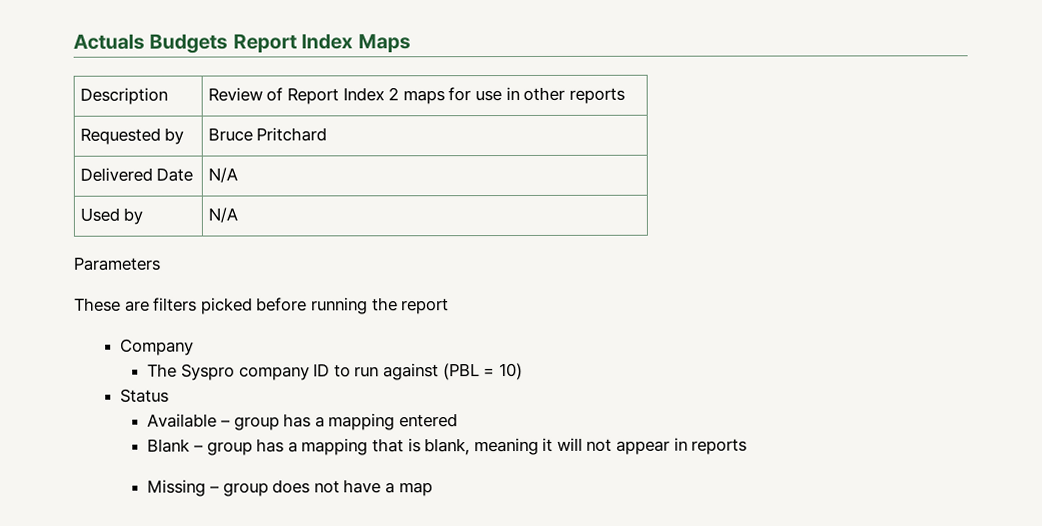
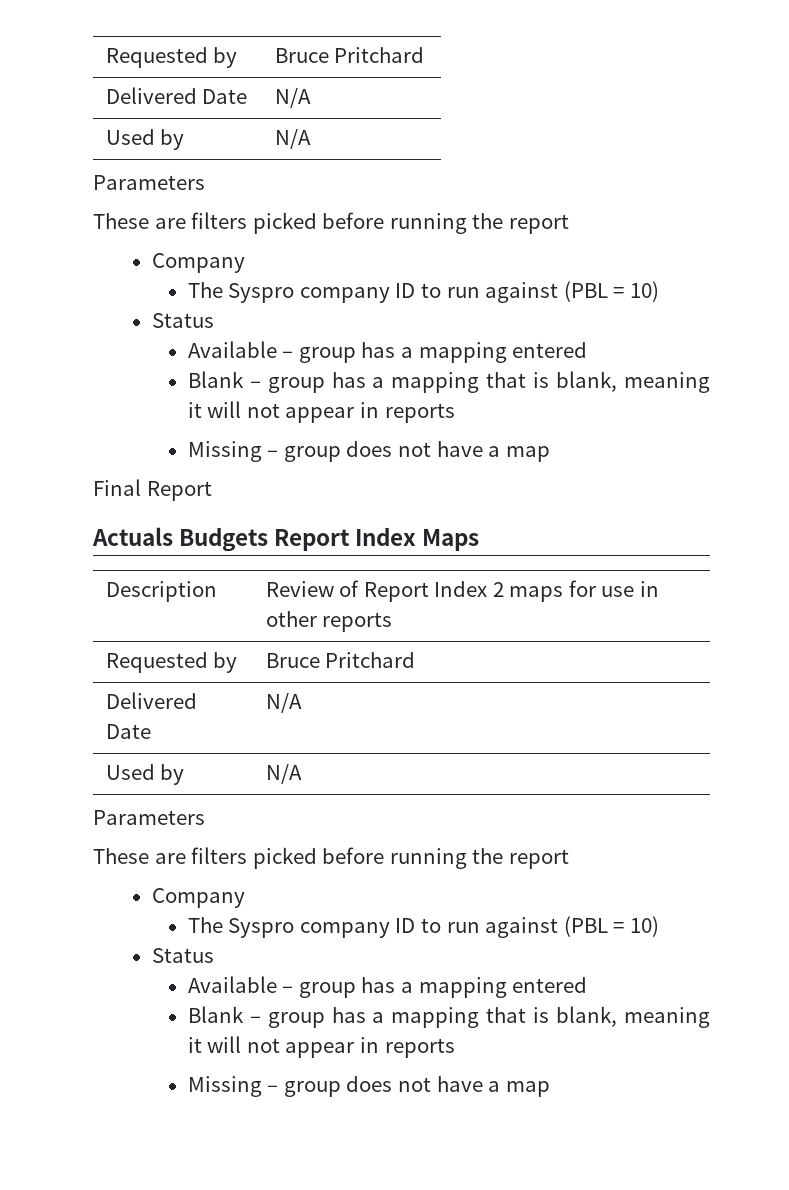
(73, 41) none -> [105,47,238,68] [274,47,425,63] [105,87,248,104] [274,88,311,108] [105,129,185,150] [274,129,311,149] [93,175,205,190] [93,212,569,234] [151,253,245,273] [187,281,659,303] [151,313,214,328] [187,341,588,363] [187,371,710,393] [187,401,455,423] [187,441,550,462] [93,479,212,501] Requested by | Bruce Pritchard // Delivered Date | N/A // Used by | N/A // Parameters // These are filters picked before running the report // Company // The Syspro company ID to run against (PBL = 10) // Status // Available – group has a mapping entered // Blank – group has a mapping that is blank, meaning it will not appear in reports // Missing – group does not have a map // Final Report //

